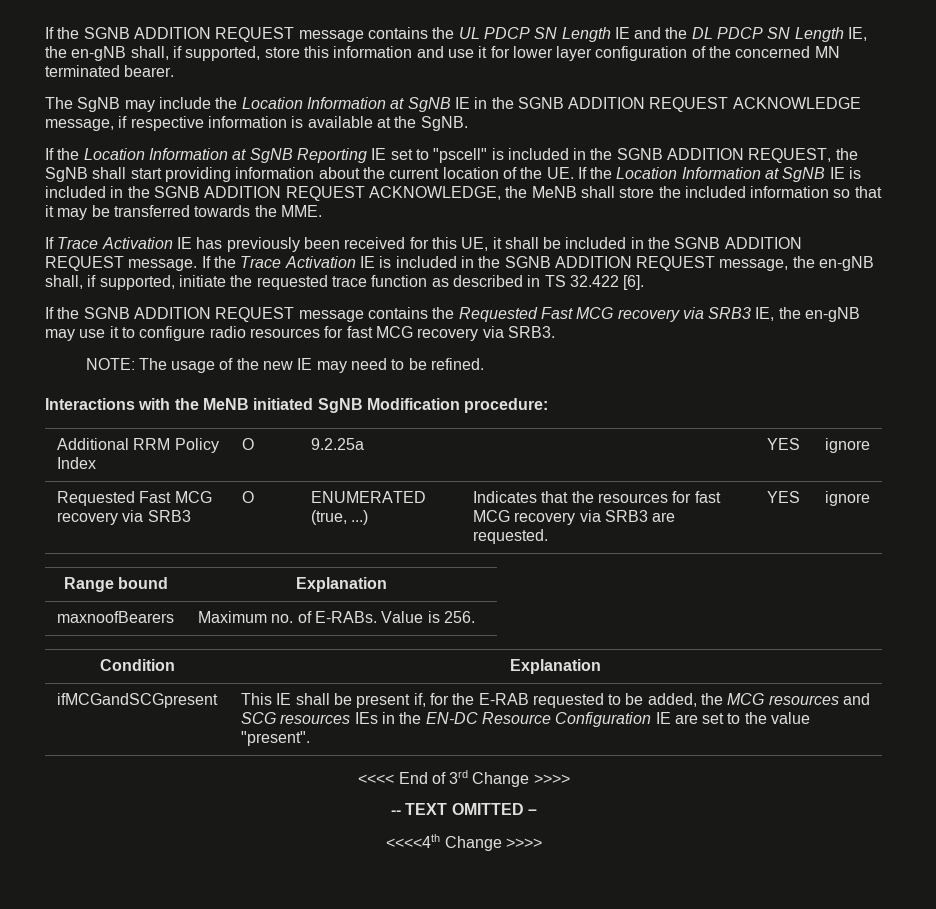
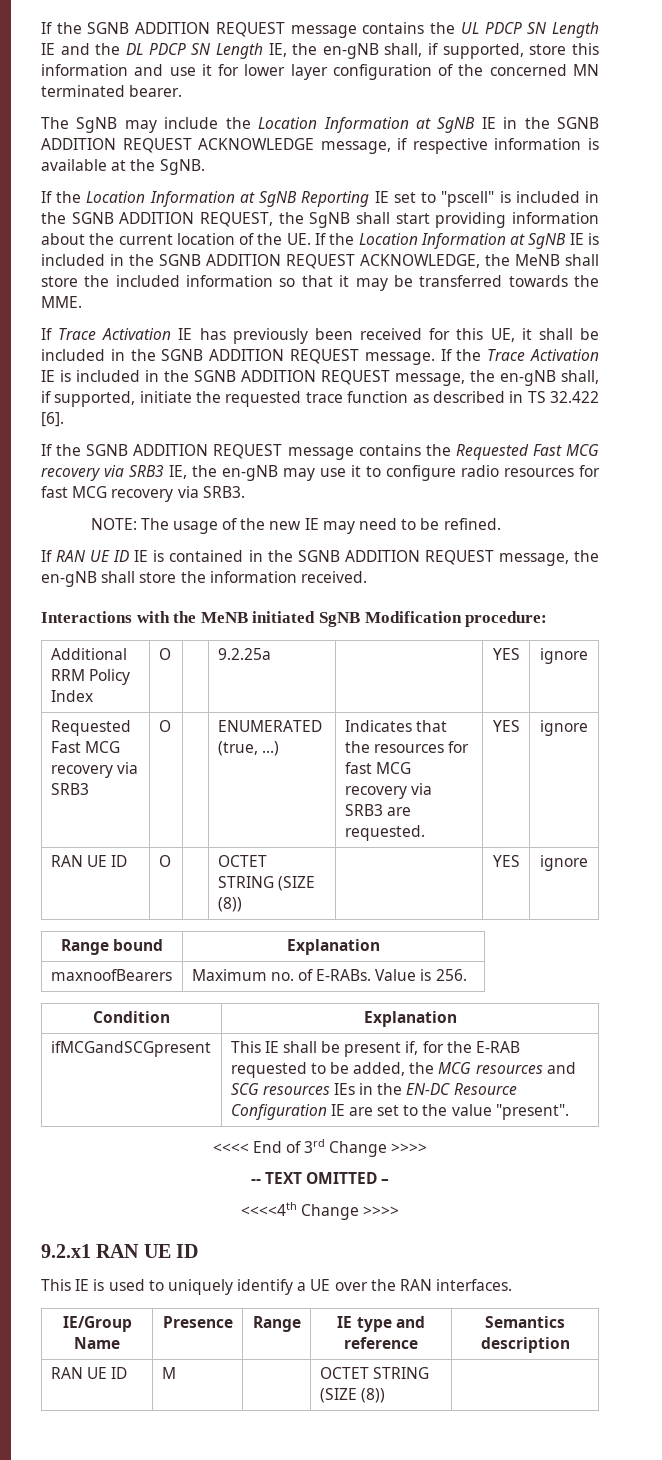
(485, 364) none -> [41,550,599,566] [41,571,367,587] // If RAN UE ID IE is contained in the SGNB ADDITION REQUEST message, the en-gNB shall store the information received.
(870, 498) none -> [50,855,127,867] [158,855,171,867] [217,855,267,867] [217,876,315,891] [217,897,242,912] [492,855,520,867] [540,855,588,871] // RAN UE ID | O | | OCTET STRING (SIZE (8)) | | YES | ignore
(542, 843) none -> [41,1244,199,1258] [41,1279,513,1295] [62,1316,132,1332] [74,1337,120,1349] [162,1316,233,1328] [252,1316,301,1332] [337,1316,425,1332] [344,1337,418,1349] [485,1316,565,1328] [480,1337,570,1353] [50,1367,127,1379] [161,1367,176,1379] [319,1367,429,1379] [319,1388,385,1403] // 9.2.x1 RAN UE ID // This IE is used to uniquely identify a UE over the RAN interfaces. // IE/Group Name | Presence | Range | IE type and reference | Semantics description // RAN UE ID | M | | OCTET STRING (SIZE (8)) |

